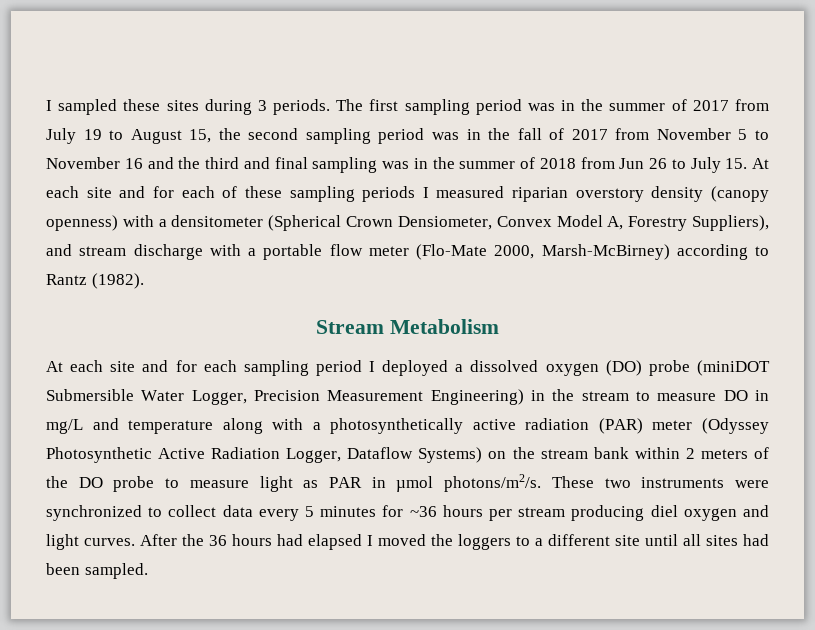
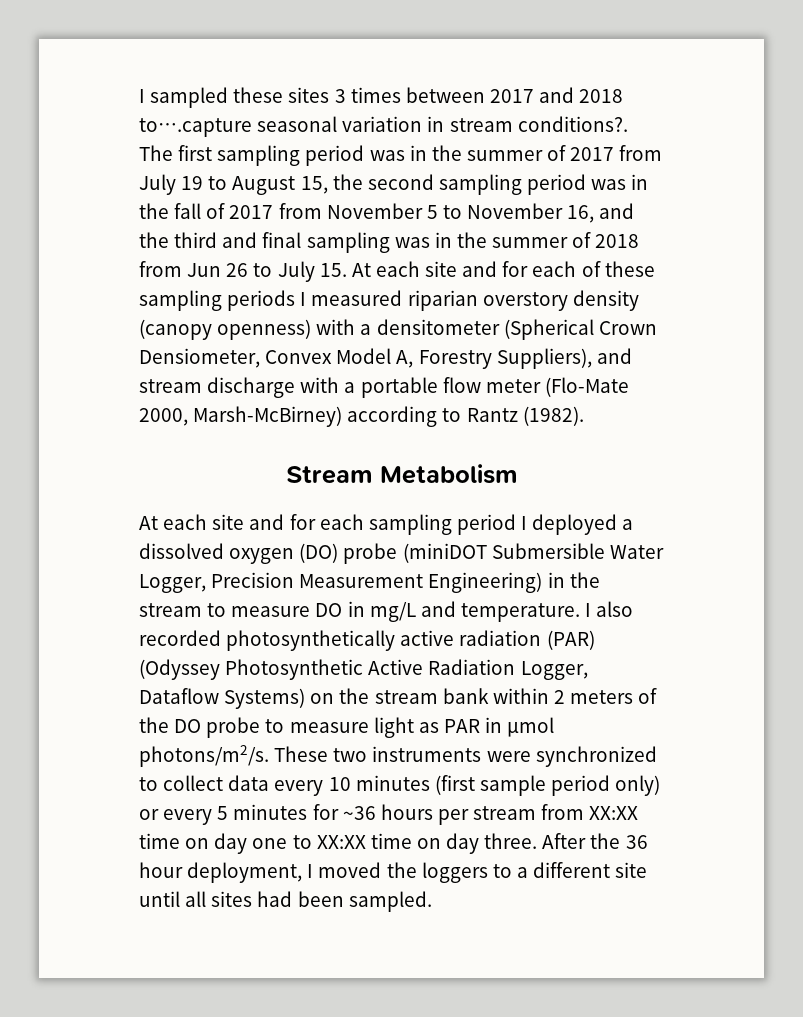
[204,99,331,115] during 3 periods. -> [334,87,624,103] [139,116,628,137] 3 times between 2017 and 2018 to….capture seasonal variation in stream conditions?.
[124,158,143,169] 16 -> [567,205,595,223] 16,
[128,418,321,434] temperature along with a -> [460,601,634,622] [139,630,221,646] temperature. I also recorded
[652,420,693,430] meter -> (595, 640) none
(299, 515) none -> [328,775,661,796] [139,809,213,825] 10 minutes (first sample period only) or every
[571,505,770,521] [46,534,362,550] producing diel oxygen and light curves. After the 36 hours had elapsed -> [541,804,639,820] [139,833,648,854] [139,862,303,883] from XX:XX time on day one to XX:XX time on day three. After the 36 hour deployment,

